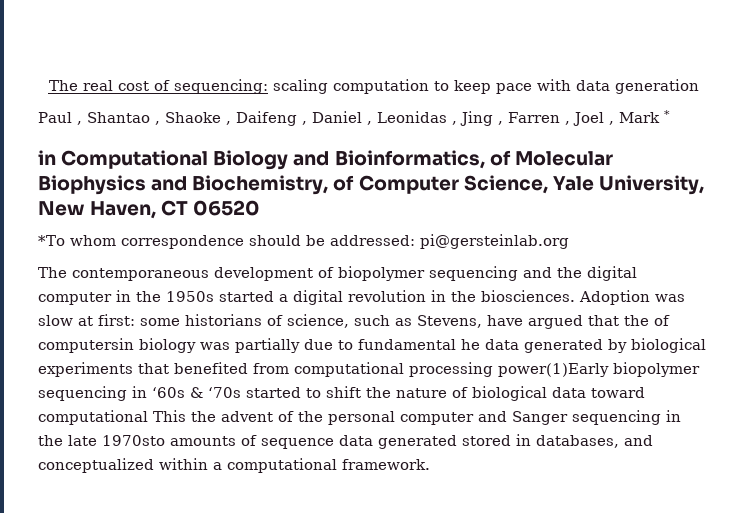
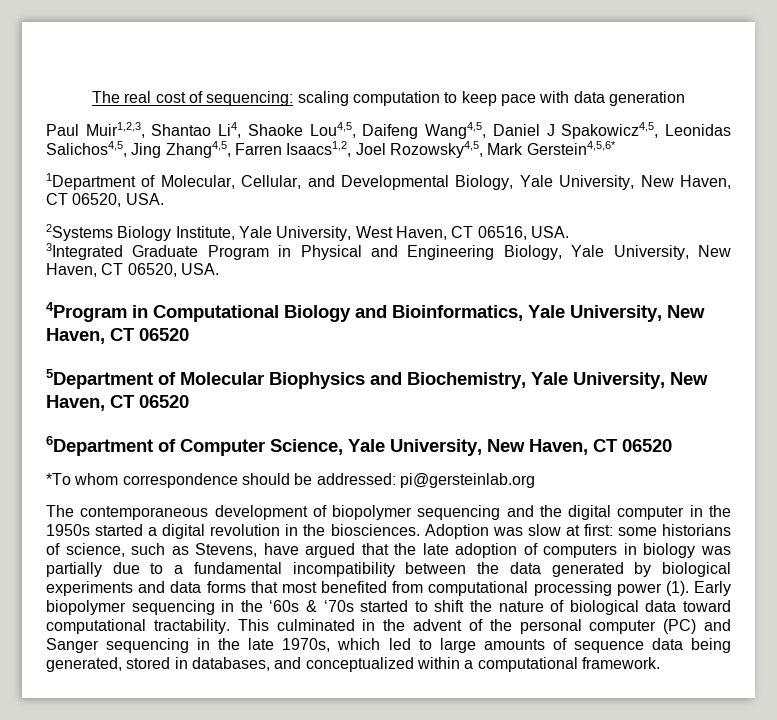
[77,110,670,126] , Shantao , Shaoke , Daifeng , Daniel , Leonidas , Jing , Farren , Joel , Mark * // -> [85,122,732,139] [46,141,616,158] [46,173,732,190] [46,193,164,207] [46,224,569,241] [46,243,732,260] [46,263,219,277] [46,302,127,322] Muir1,2,3, Shantao Li4, Shaoke Lou4,5, Daifeng Wang4,5, Daniel J Spakowicz4,5, Leonidas Salichos4,5, Jing Zhang4,5, Farren Isaacs1,2, Joel Rozowsky4,5, Mark Gerstein4,5,6* // 1Department of Molecular, Cellular, and Developmental Biology, Yale University, New Haven, CT 06520, USA. // 2Systems Biology Institute, Yale University, West Haven, CT 06516, USA. // 3Integrated Graduate Program in Physical and Engineering Biology, Yale University, New Haven, CT 06520, USA. // 4Program
(485, 159) none -> [528,305,705,322] [46,328,189,344] [46,369,153,389] Yale University, New Haven, CT 06520 // 5Department
(329, 185) none -> [531,372,708,389] [46,395,189,411] [46,436,153,456] Yale University, New Haven, CT 06520 // 6Department
[654,315,670,326] [38,338,134,353] of computersin -> [422,543,637,558] late adoption of computers in
[358,339,480,350] fundamental he -> [174,562,500,577] a fundamental incompatibility between the
[138,363,169,374] that -> [138,581,317,593] and data forms that most
[498,363,609,377] power(1)Early -> [616,581,731,596] power (1). Early
(147, 392) none -> [240,600,263,612] the
[153,410,186,422] This -> [153,619,376,634] tractability. This culminated in
(474, 418) none -> [663,619,697,634] (PC)
[102,435,165,446] 1970sto -> [282,638,476,653] 1970s, which led to large
[378,435,457,449] generated -> [690,638,731,653] [46,657,122,672] being generated,

